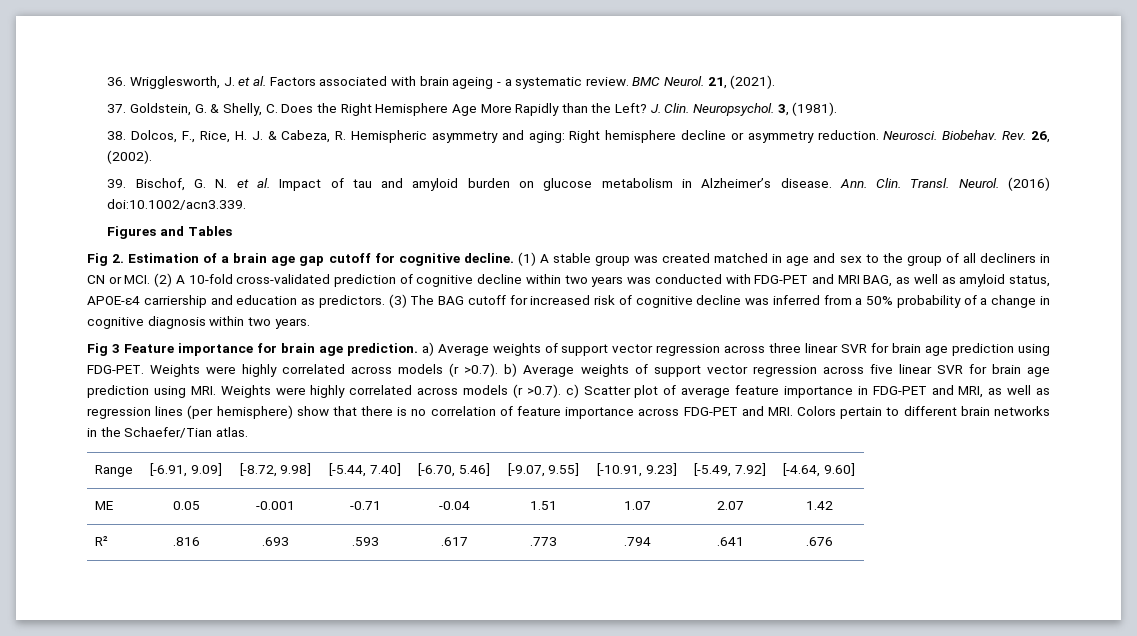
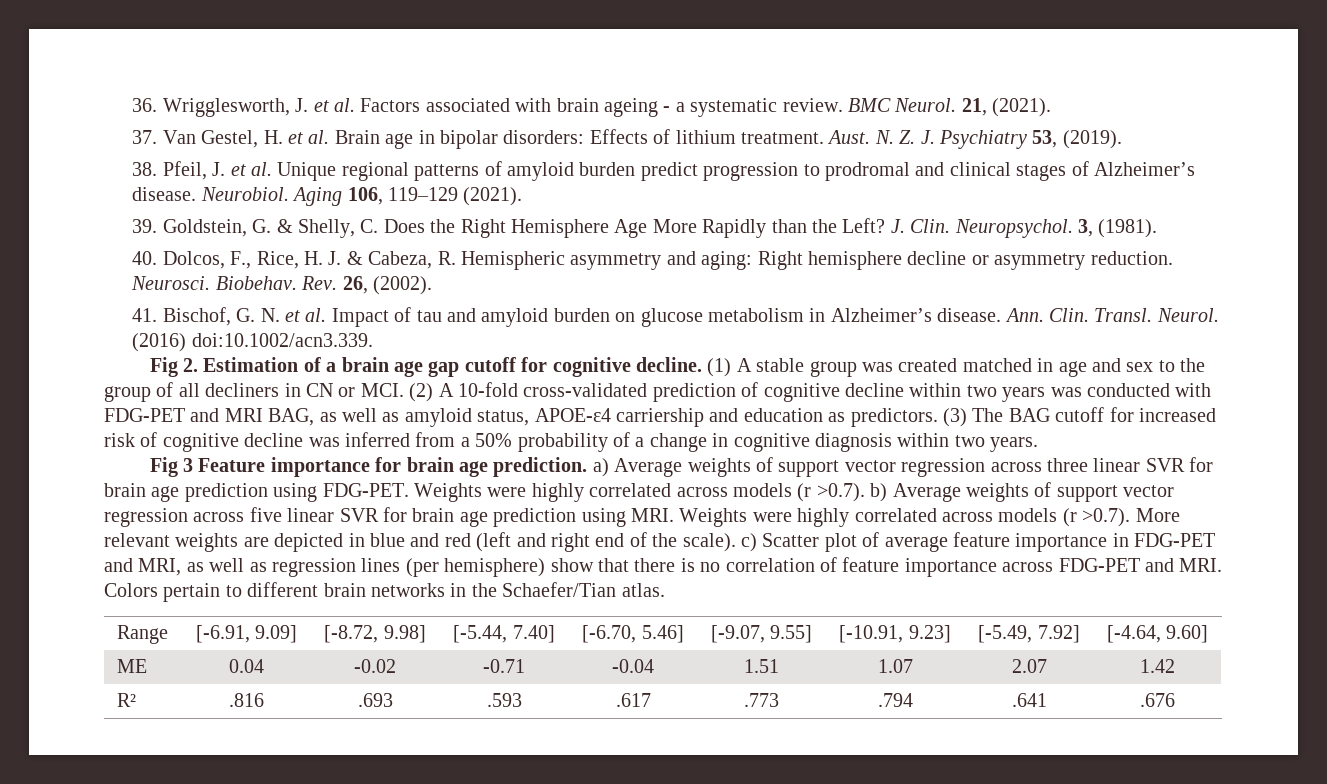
(127, 108) none -> [162,129,1122,149] [132,161,1195,181] [132,187,523,206] [132,219,158,233] Van Gestel, H. et al. Brain age in bipolar disorders: Effects of lithium treatment. Aust. N. Z. J. Psychiatry 53, (2019). // 38. Pfeil, J. et al. Unique regional patterns of amyloid burden predict progression to prodromal and clinical stages of Alzheimer’s disease. Neurobiol. Aging 106, 119–129 (2021). // 39.
[107,131,127,140] 38. -> [132,251,158,265] 40.
[107,179,127,188] 39. -> [132,308,158,322] 41.
[107,226,232,239] // Figures and Tables -> (373, 340) none
(561, 391) none -> [1135,508,1180,522] [104,532,736,552] More relevant weights are depicted in blue and red (left and right end of the scale).
[172,501,200,510] [256,501,295,510] 0.05 | -0.001 -> [229,659,264,673] [354,659,396,673] 0.04 | -0.02

